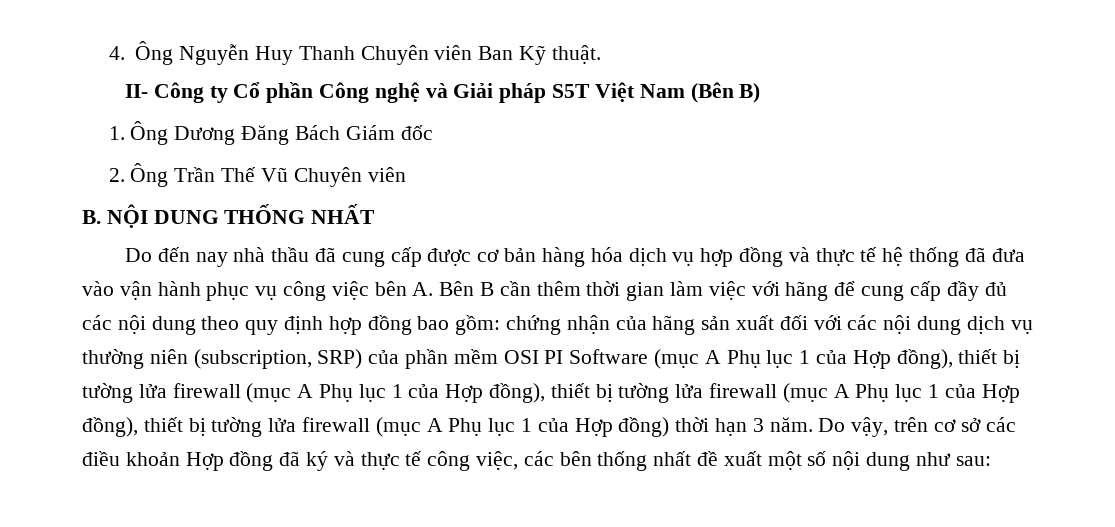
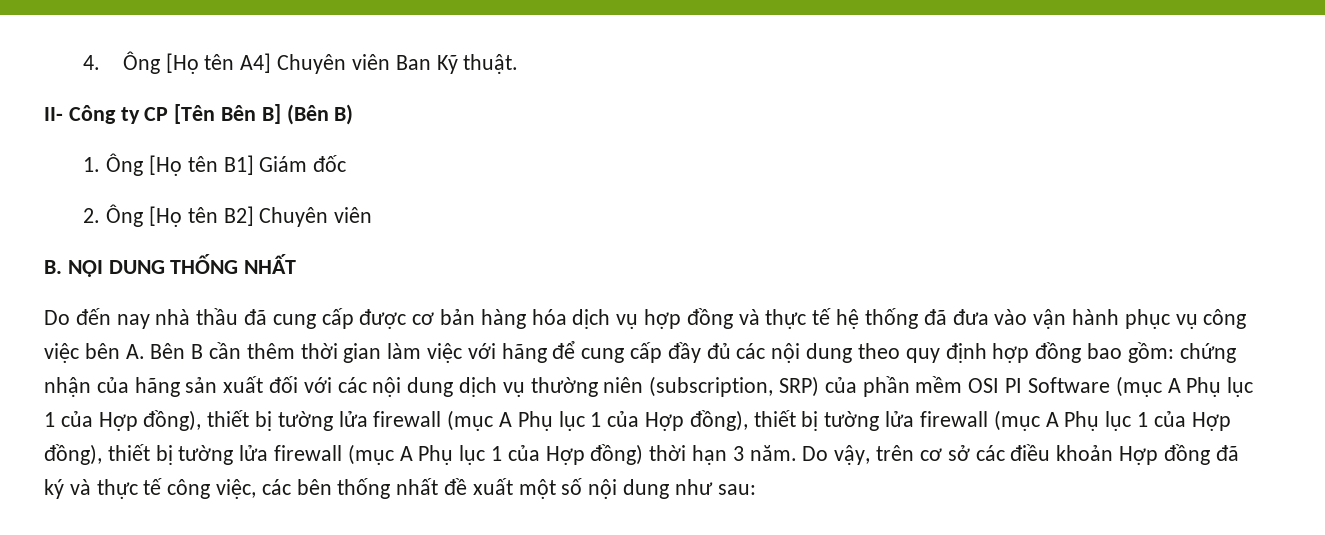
[179,44,355,65] Nguyễn Huy Thanh -> [165,53,272,74] [Họ tên A4]
[233,82,685,103] Cổ phần Công nghệ và Giải pháp S5T Việt Nam -> [144,104,281,124] CP [Tên Bên B]
[174,125,340,145] Dương Đăng Bách -> [149,155,254,176] [Họ tên B1]
[174,167,288,182] Trần Thế Vũ -> [149,206,254,227] [Họ tên B2]

